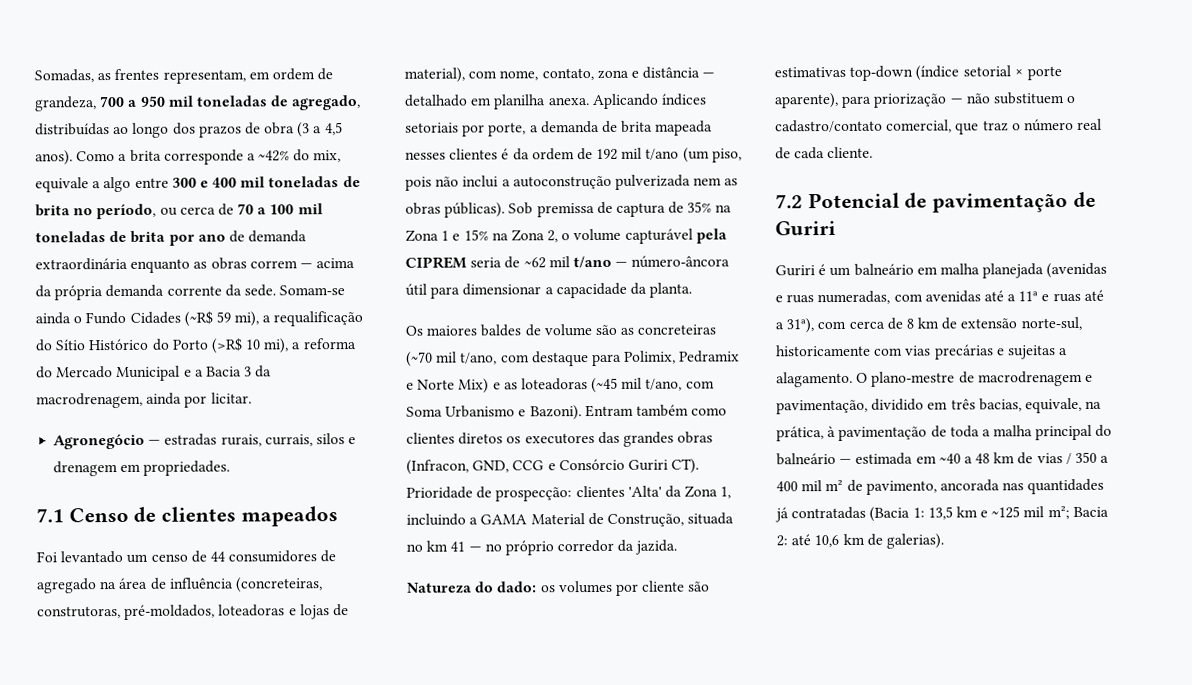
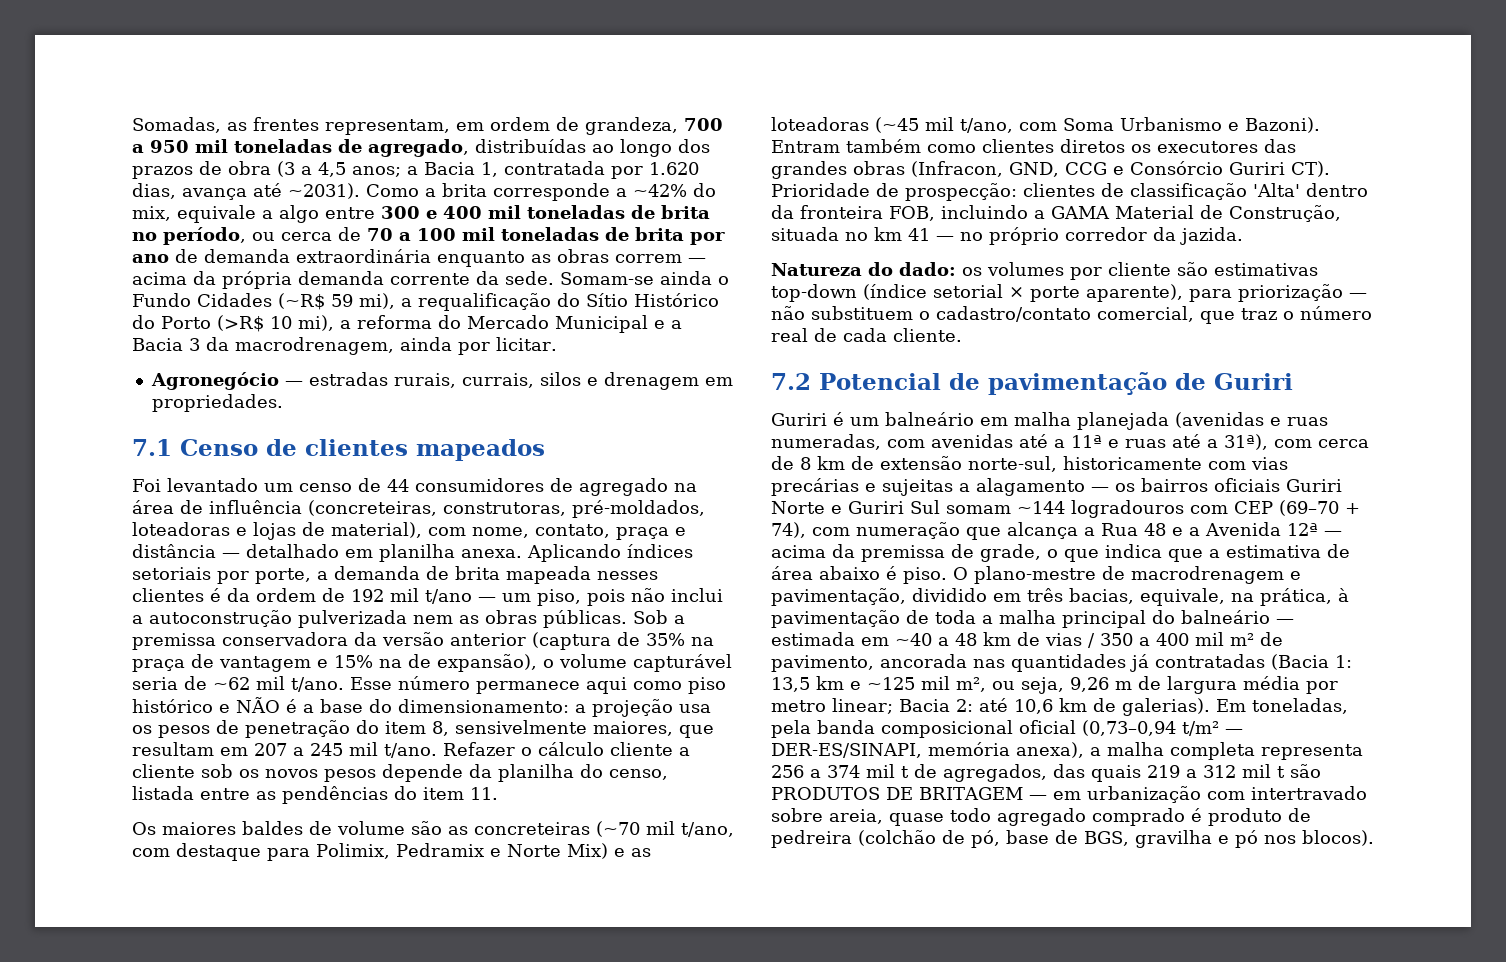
[35,150,73,166] anos). -> [352,161,699,179] [132,183,360,200] anos; a Bacia 1, contratada por 1.620 dias, avança até ~2031).
[596,69,629,79] zona -> [616,527,669,540] praça
[682,147,710,163] (um -> [478,593,531,602] — um
[444,201,733,218] [405,229,450,242] públicas). Sob premissa de captura de 35% na Zona 1 -> [543,610,685,628] [132,632,714,650] [132,654,311,672] públicas. Sob a premissa conservadora da versão anterior (captura de 35% na praça de vantagem
[510,229,559,243] Zona 2, -> [408,654,537,672] de expansão),
[695,228,727,244] [405,256,467,269] pela CIPREM -> (732, 663) none
[572,255,731,269] [405,282,693,299] t/ano — número-âncora útil para dimensionar a capacidade da planta. -> [291,676,726,694] [132,697,711,717] [132,720,714,738] [132,742,690,758] [132,764,668,782] [132,786,498,804] t/ano. Esse número permanece aqui como piso histórico e NÃO é a base do dimensionamento: a projeção usa os pesos de penetração do item 8, sensivelmente maiores, que resultam em 207 a 245 mil t/ano. Refazer o cálculo cliente a cliente sob os novos pesos depende da planilha do censo, listada entre as pendências do item 11.
[627,485,732,499] 'Alta' da Zona 1, -> [1101,183,1368,200] [771,205,935,221] de classificação 'Alta' dentro da fronteira FOB,
[776,371,853,388] alagamento. -> [976,478,1342,496] [771,500,1360,518] [771,522,1342,540] [771,544,1350,562] [771,566,947,584] alagamento — os bairros oficiais Guriri Norte e Guriri Sul somam ~144 logradouros com CEP (69–70 + 74), com numeração que alcança a Rua 48 e a Avenida 12ª — acima da premissa de grade, o que indica que a estimativa de área abaixo é piso.
[1047,506,1070,520] m²; -> [956,676,1338,694] [771,698,893,714] m², ou seja, 9,26 m de largura média por metro linear;
(944, 541) none -> [1216,698,1348,714] [771,720,1243,738] [771,742,1363,760] [771,764,1321,782] [771,786,1367,803] [771,808,1311,826] [771,830,1374,848] Em toneladas, pela banda composicional oficial (0,73–0,94 t/m² — DER-ES/SINAPI, memória anexa), a malha completa representa 256 a 374 mil t de agregados, das quais 219 a 312 mil t são PRODUTOS DE BRITAGEM — em urbanização com intertravado sobre areia, quase todo agregado comprado é produto de pedreira (colchão de pó, base de BGS, gravilha e pó nos blocos).

